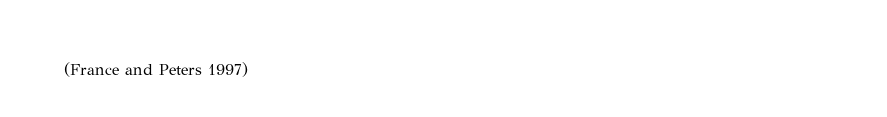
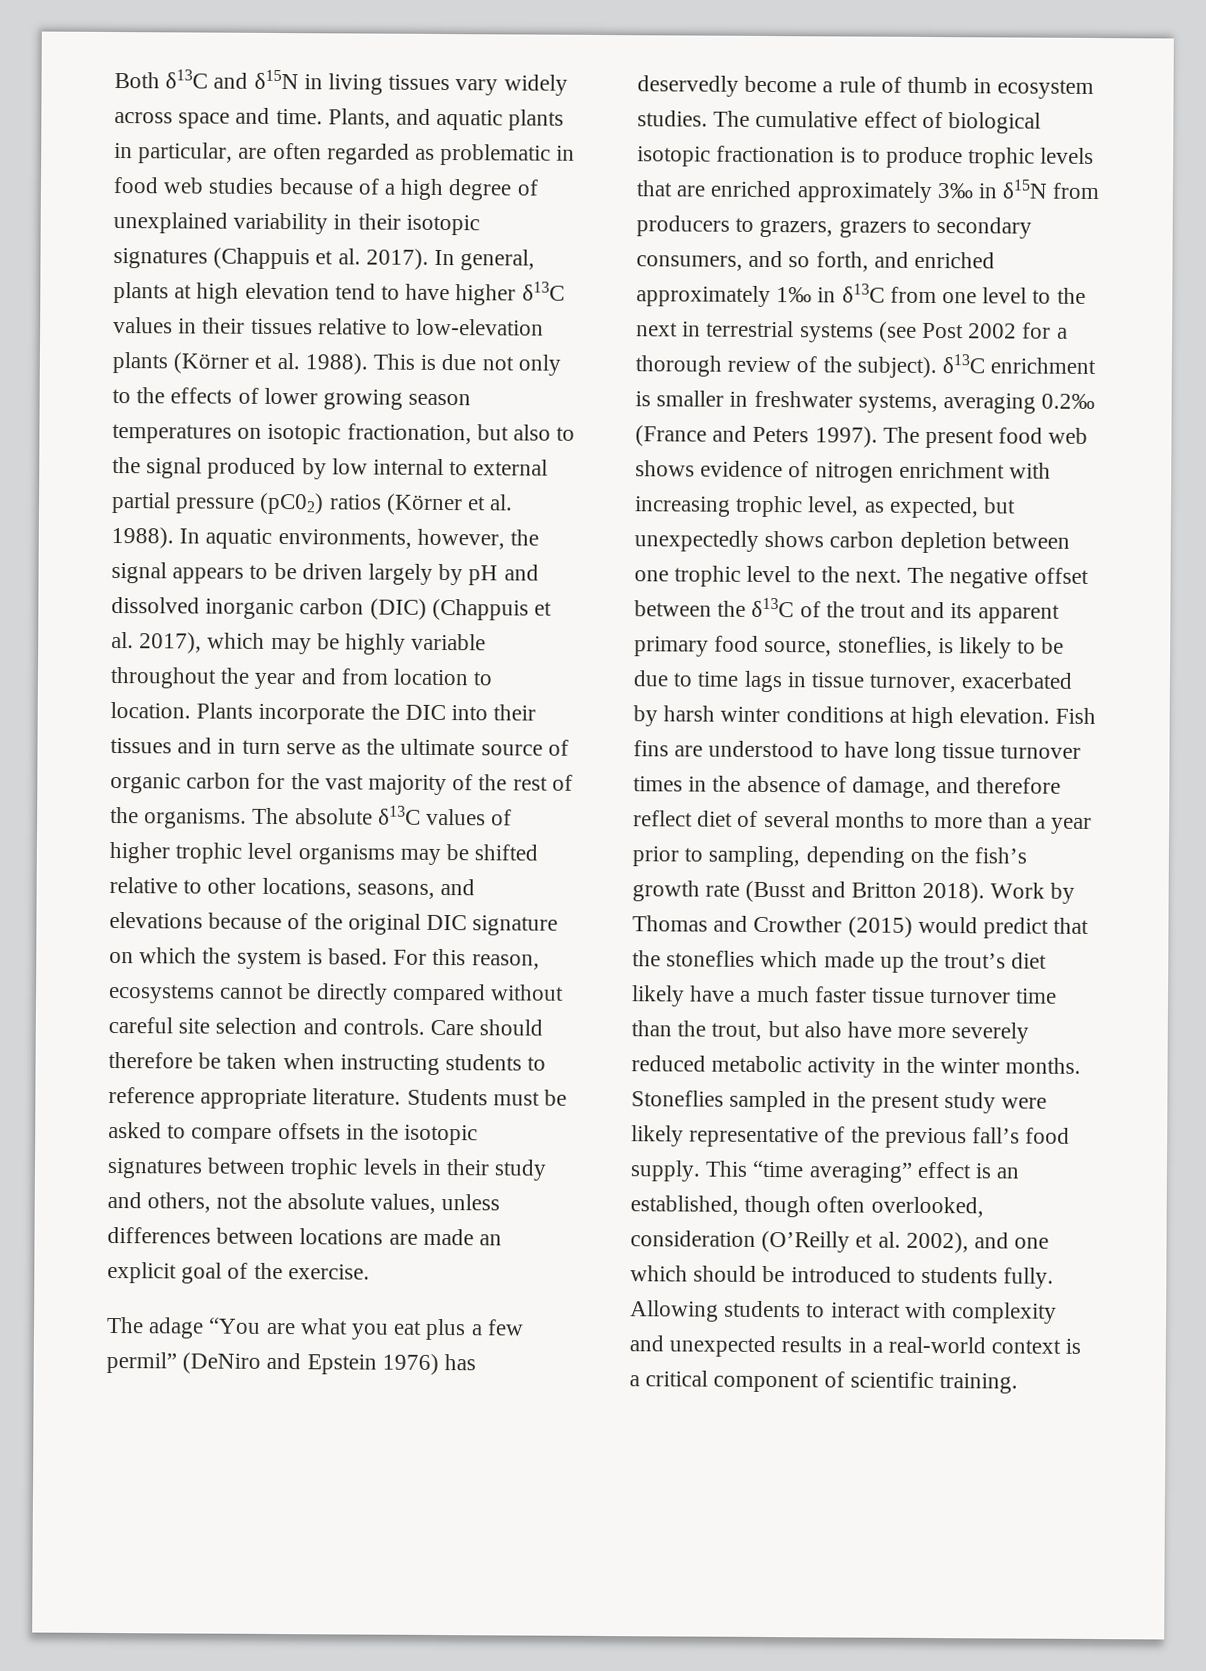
[64,62,248,77] (France and Peters 1997) -> [114,69,568,96] [114,107,565,131] [114,142,576,166] [113,177,539,201] [113,212,480,236] [113,247,536,271] [113,281,565,306] [113,316,545,336] [112,351,561,376] [112,387,472,410] [112,423,576,445] [112,456,549,480] [111,491,514,516] [111,526,540,550] [111,561,539,586] [111,596,553,621] [111,631,487,655] [110,666,494,690] [110,701,537,725] [110,737,569,756] [110,772,573,796] [110,805,513,829] [109,841,539,866] [109,876,476,899] [109,911,559,936] [109,947,540,970] [108,983,565,1006] [108,1016,544,1036] [108,1051,547,1076] [108,1086,568,1110] [108,1121,479,1146] [107,1157,548,1181] [107,1191,501,1214] [107,1226,503,1246] [107,1261,370,1284] [106,1316,524,1341] [106,1351,477,1376] [637,75,1095,99] [637,110,1042,134] [637,145,1095,169] [636,179,1100,203] [636,215,1033,239] [636,250,996,272] [636,283,1086,308] [636,320,1068,343] [635,354,1097,379] [635,390,1096,414] [635,425,1089,449] [635,460,1052,483] [634,495,1017,519] [634,530,1070,554] [634,565,1089,589] [634,597,1060,624] [634,635,1065,659] [633,670,1074,693] [633,705,1097,729] [633,740,1082,764] [633,775,1062,799] [633,810,1092,834] [632,845,1028,868] [632,880,1076,904] [632,915,1090,939] [632,950,1048,973] [631,985,1058,1007] [631,1020,1030,1044] [631,1055,1082,1078] [631,1090,1048,1114] [631,1125,1071,1149] [630,1160,1020,1183] [630,1195,984,1218] [630,1230,1050,1254] [630,1265,1055,1289] [630,1300,1058,1324] [629,1335,1082,1358] [629,1370,1019,1394] Both δ13C and δ15N in living tissues vary widely across space and time. Plants, and aquatic plants in particular, are often regarded as problematic in food web studies because of a high degree of unexplained variability in their isotopic signatures (Chappuis et al. 2017). In general, plants at high elevation tend to have higher δ13C values in their tissues relative to low-elevation plants (Körner et al. 1988). This is due not only to the effects of lower growing season temperatures on isotopic fractionation, but also to the signal produced by low internal to external partial pressure (pC02) ratios (Körner et al. 1988). In aquatic environments, however, the signal appears to be driven largely by pH and dissolved inorganic carbon (DIC) (Chappuis et al. 2017), which may be highly variable throughout the year and from location to location. Plants incorporate the DIC into their tissues and in turn serve as the ultimate source of organic carbon for the vast majority of the rest of the organisms. The absolute δ13C values of higher trophic level organisms may be shifted relative to other locations, seasons, and elevations because of the original DIC signature on which the system is based. For this reason, ecosystems cannot be directly compared without careful site selection and controls. Care should therefore be taken when instructing students to reference appropriate literature. Students must be asked to compare offsets in the isotopic signatures between trophic levels in their study and others, not the absolute values, unless differences between locations are made an explicit goal of the exercise. // The adage “You are what you eat plus a few permil” (DeNiro and Epstein 1976) has deservedly become a rule of thumb in ecosystem studies. The cumulative effect of biological isotopic fractionation is to produce trophic levels that are enriched approximately 3‰ in δ15N from producers to grazers, grazers to secondary consumers, and so forth, and enriched approximately 1‰ in δ13C from one level to the next in terrestrial systems (see Post 2002 for a thorough review of the subject). δ13C enrichment is smaller in freshwater systems, averaging 0.2‰ (France and Peters 1997). The present food web shows evidence of nitrogen enrichment with increasing trophic level, as expected, but unexpectedly shows carbon depletion between one trophic level to the next. The negative offset between the δ13C of the trout and its apparent primary food source, stoneflies, is likely to be due to time lags in tissue turnover, exacerbated by harsh winter conditions at high elevation. Fish fins are understood to have long tissue turnover times in the absence of damage, and therefore reflect diet of several months to more than a year prior to sampling, depending on the fish’s growth rate (Busst and Britton 2018). Work by Thomas and Crowther (2015) would predict that the stoneflies which made up the trout’s diet likely have a much faster tissue turnover time than the trout, but also have more severely reduced metabolic activity in the winter months. Stoneflies sampled in the present study were likely representative of the previous fall’s food supply. This “time averaging” effect is an established, though often overlooked, consideration (O’Reilly et al. 2002), and one which should be introduced to students fully. Allowing students to interact with complexity and unexpected results in a real-world context is a critical component of scientific training.

